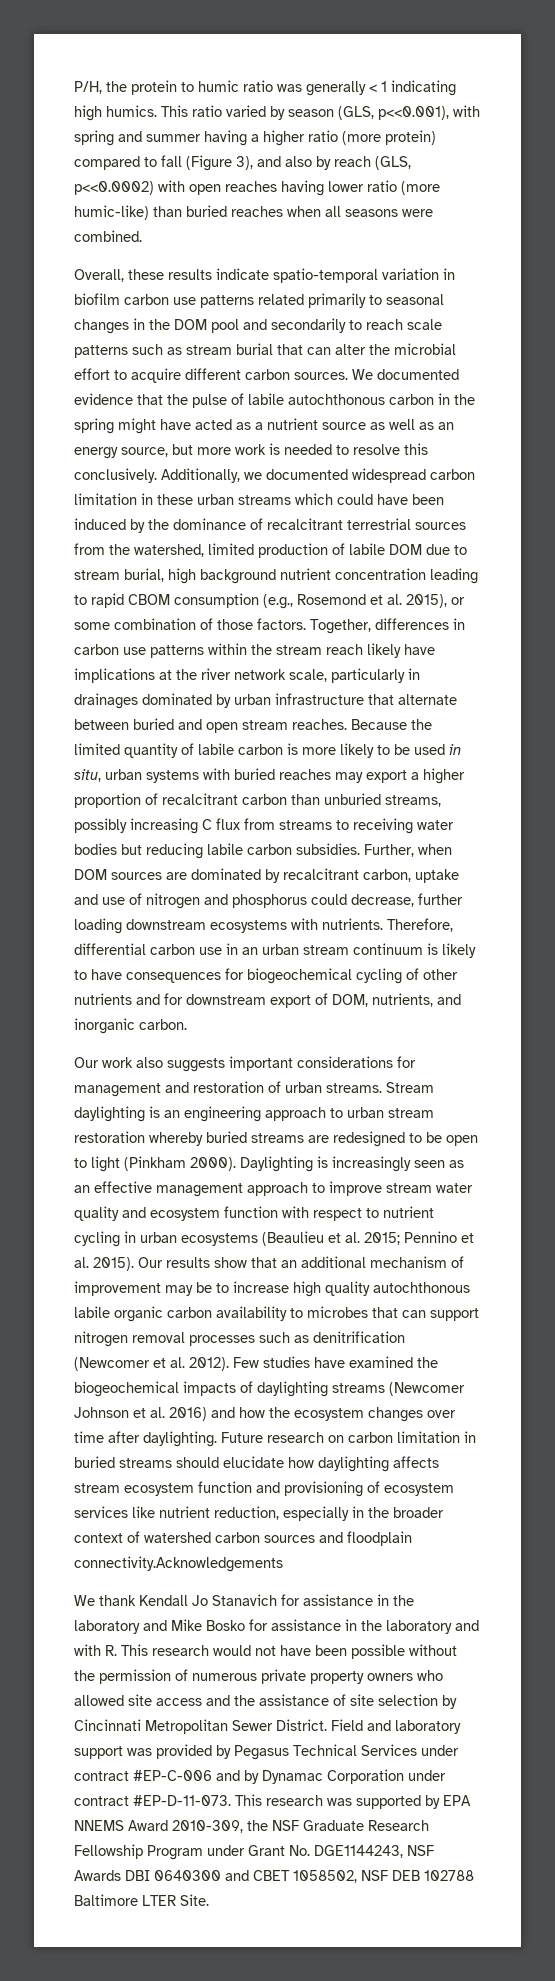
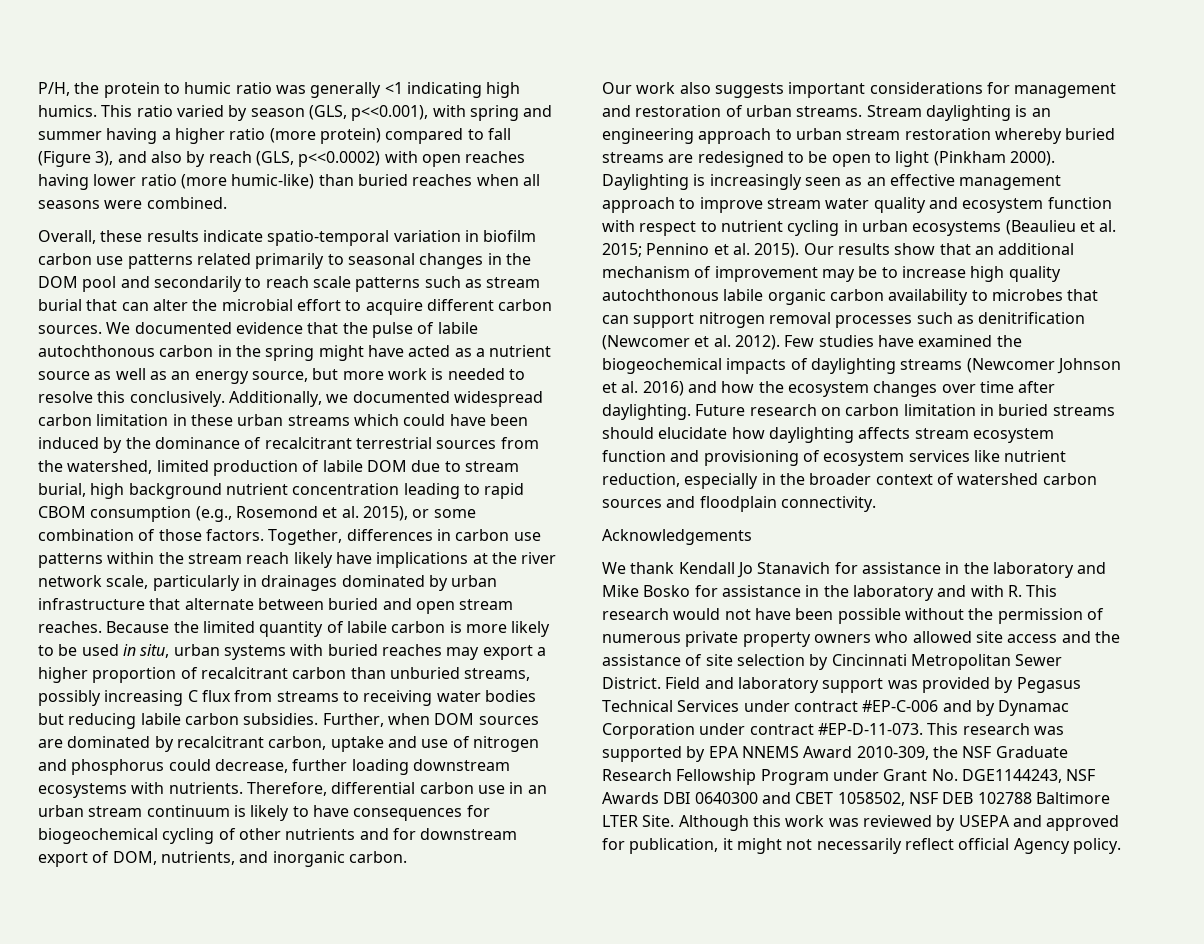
[369,81,387,92] < 1 -> [384,82,403,94] <1
[74,1556,283,1572] connectivity.Acknowledgements -> [780,496,876,512] [602,529,752,545] connectivity. // Acknowledgements
(209, 1900) none -> [678,815,1120,831] [602,838,1121,854] Although this work was reviewed by USEPA and approved for publication, it might not necessarily reflect official Agency policy.

